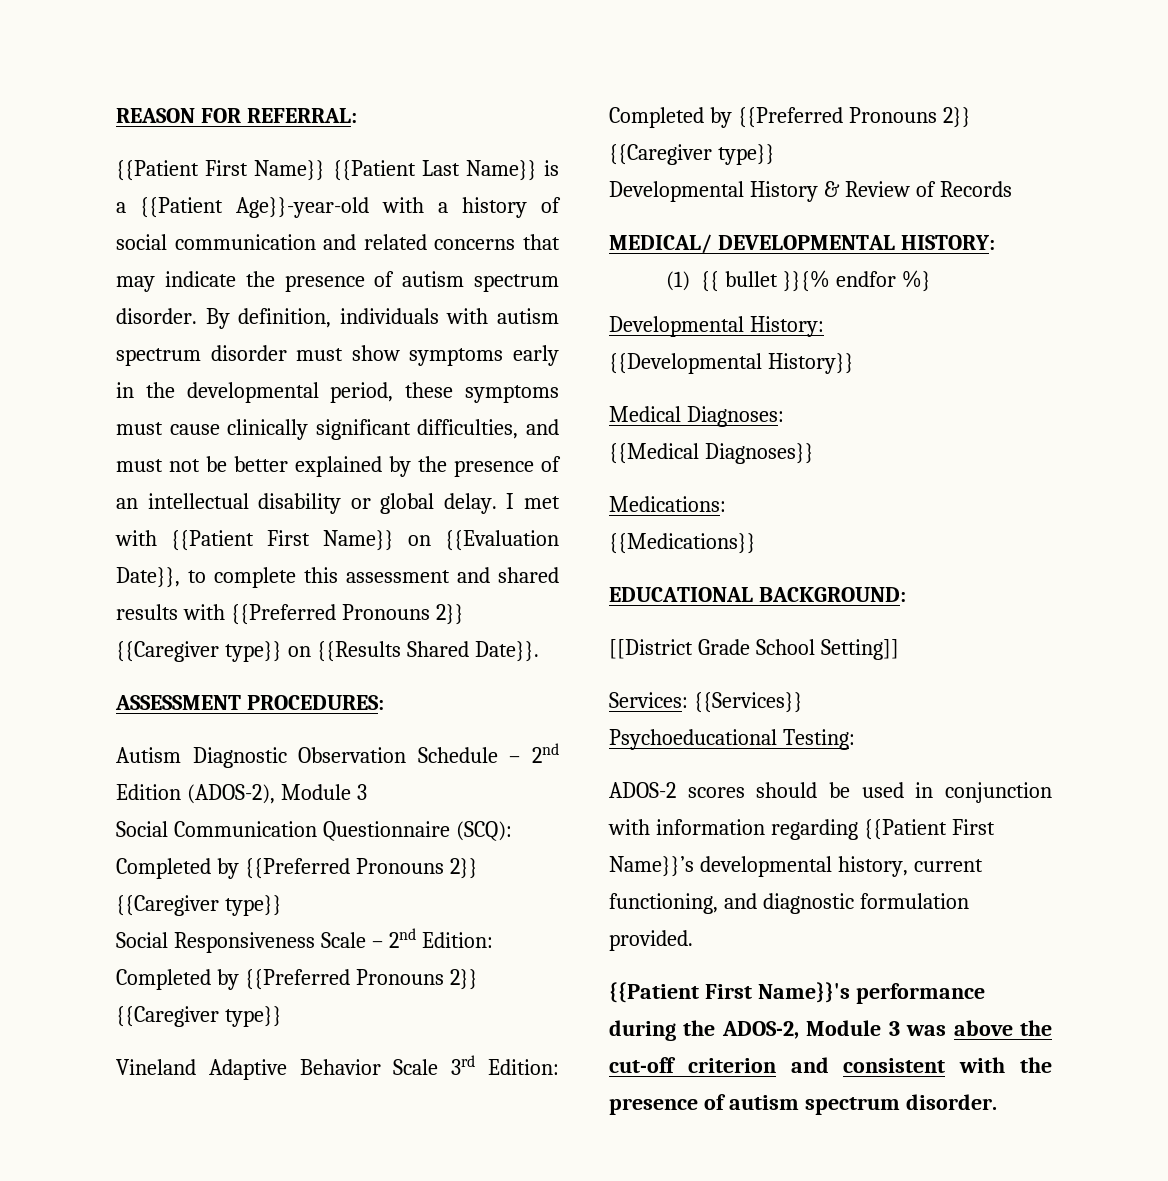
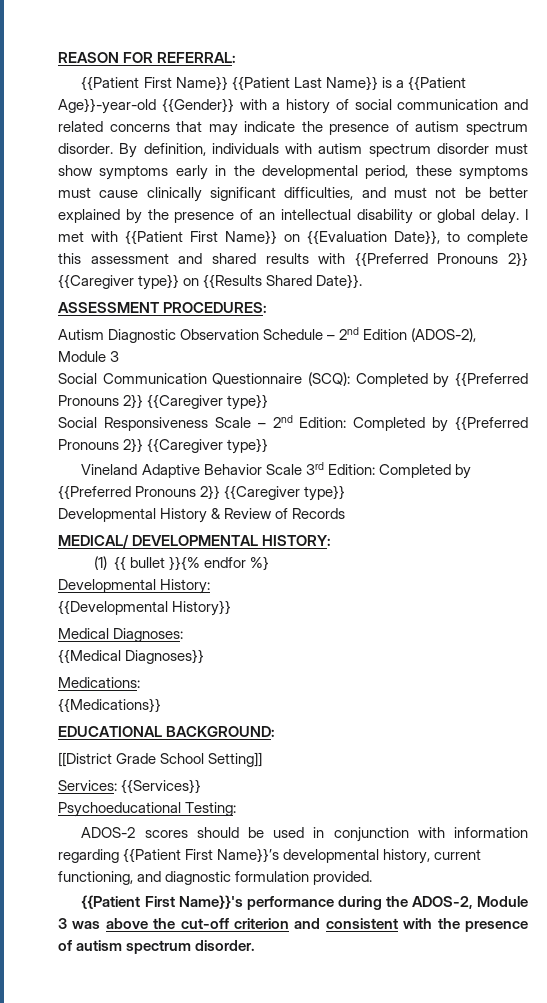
(369, 207) none -> [161,98,234,113] {{Gender}}

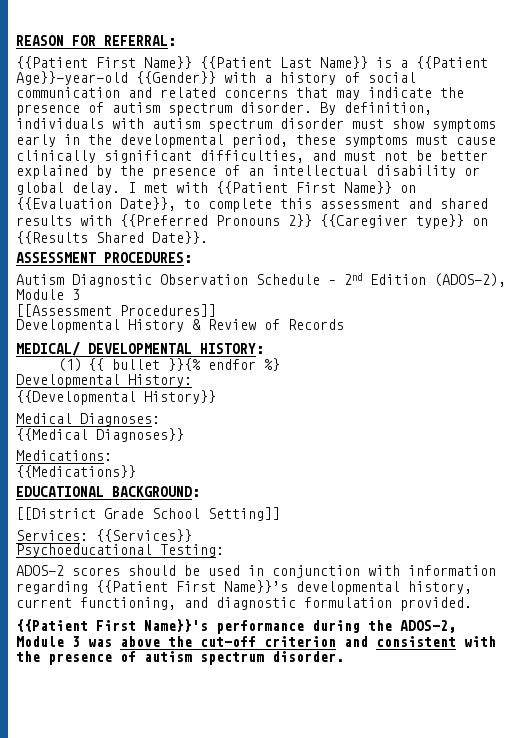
[58,372,528,388] [58,394,269,410] [58,415,528,432] [58,438,269,454] [81,462,471,479] [58,485,346,501] Social Communication Questionnaire (SCQ): Completed by {{Preferred Pronouns 2}} {{Caregiver type}} // Social Responsiveness Scale – 2nd Edition: Completed by {{Preferred Pronouns 2}} {{Caregiver type}} // Vineland Adaptive Behavior Scale 3rd Edition: Completed by {{Preferred Pronouns 2}} {{Caregiver type}} -> [16,304,216,317] [[Assessment Procedures]]

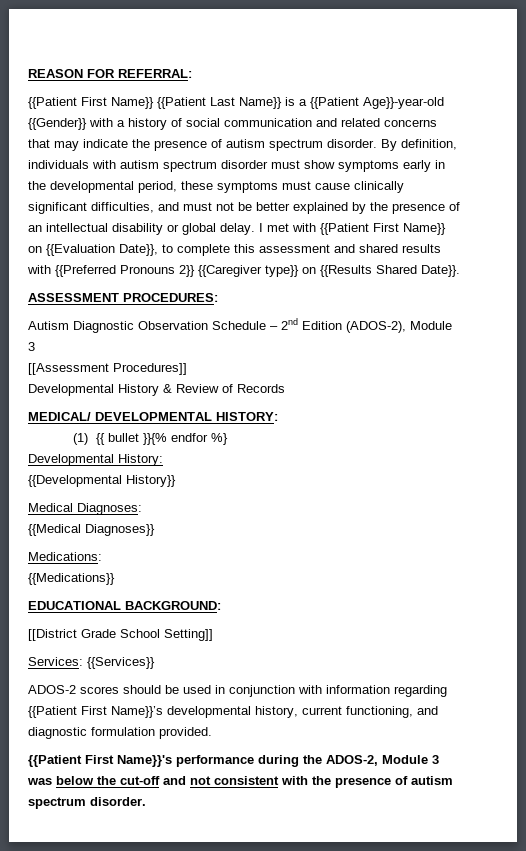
[16,544,224,557] // Psychoeducational Testing: -> (155, 663) none
[120,636,160,647] above -> [56,776,94,785] below
[264,636,368,647] criterion and -> [163,776,211,785] and not

